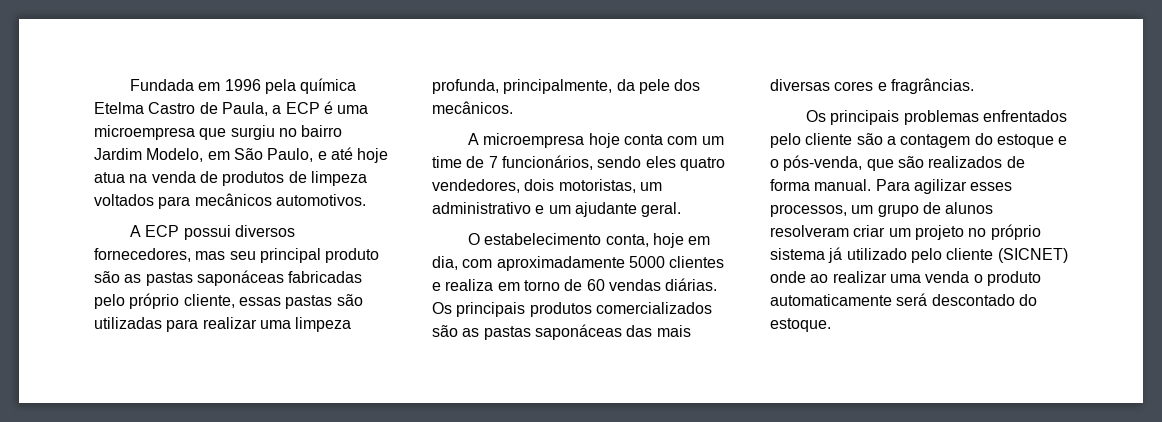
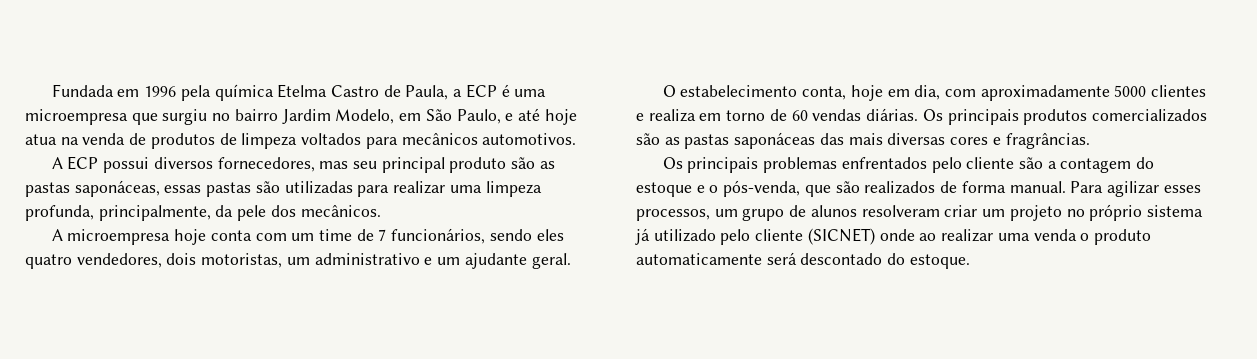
[196,270,363,286] [94,293,235,309] saponáceas fabricadas pelo próprio cliente, -> [74,180,160,197] saponáceas,

